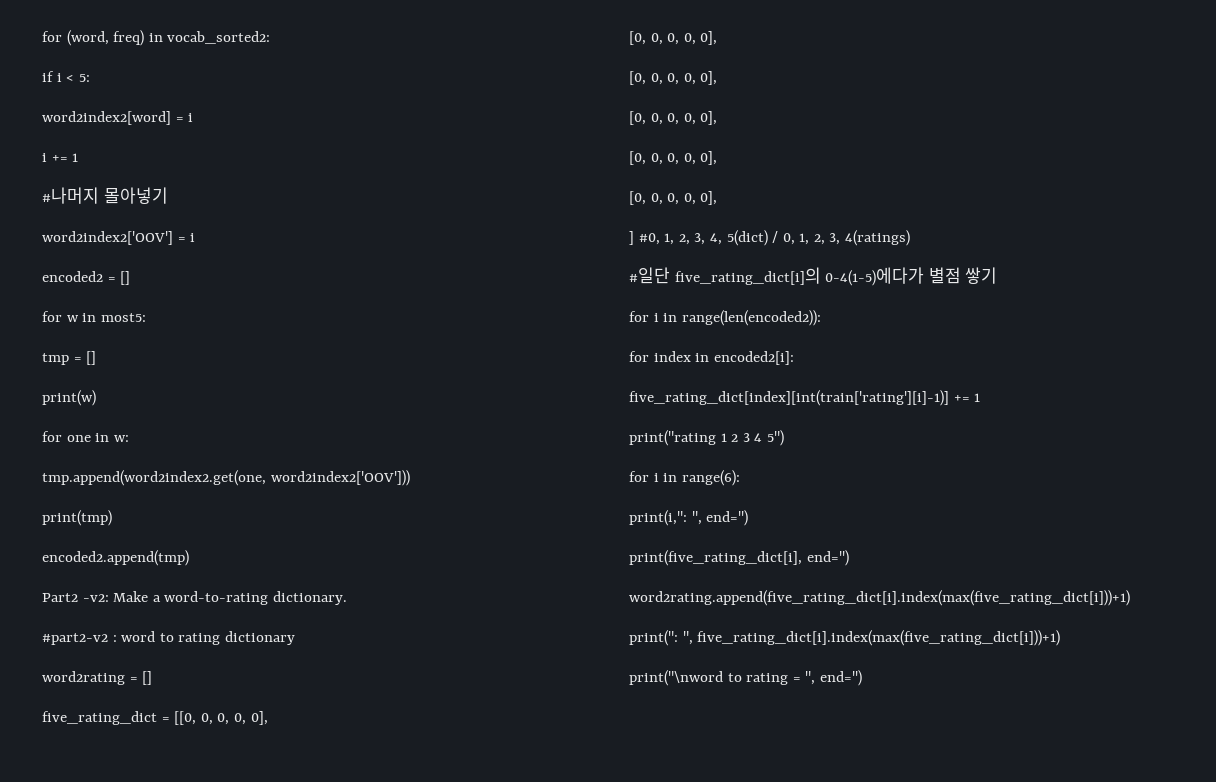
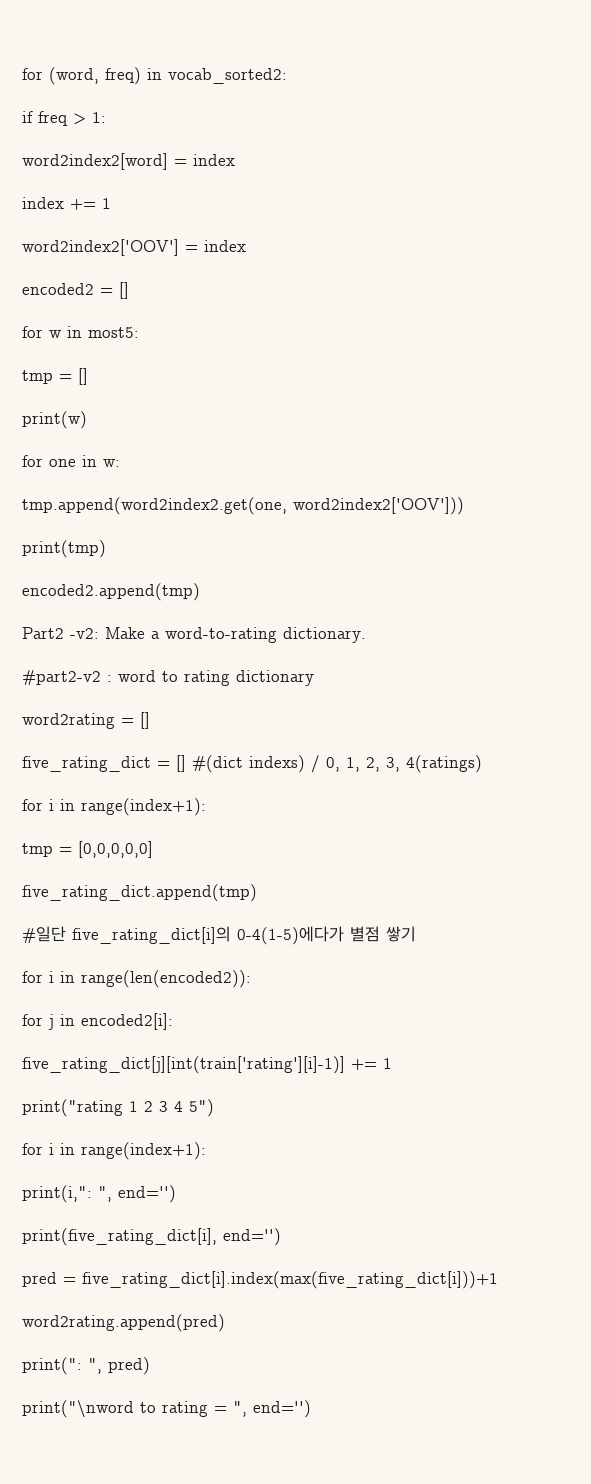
[56,73,90,82] i < 5: -> [38,111,106,126] freq > 1:
[188,113,194,122] [42,153,79,162] [42,187,168,204] i // i += 1 // #나머지 몰아넣기 -> [193,154,235,166] [22,197,111,210] index // index += 1
[190,233,196,242] i -> [204,240,246,252] index
[174,711,268,725] [629,31,718,45] [629,71,718,85] [629,111,718,125] [629,151,718,165] [629,191,718,205] [629,230,768,246] [[0, 0, 0, 0, 0], // [0, 0, 0, 0, 0], // [0, 0, 0, 0, 0], // [0, 0, 0, 0, 0], // [0, 0, 0, 0, 0], // [0, 0, 0, 0, 0], // ] #0, 1, 2, 3, 4, 5(dict) -> [176,755,305,773] [] #(dict indexs)
(911, 238) none -> [22,798,206,816] [22,841,153,858] [22,884,257,902] // for i in range(index+1): // tmp = [0,0,0,0,0] // five_rating_dict.append(tmp)
[653,351,691,362] index -> [48,1014,54,1030] j
[629,390,949,406] five_rating_dict[index][int(train['rating'][i]-1)] -> [22,1056,345,1074] five_rating_dict[j][int(train['rating'][i]-1)]
[681,470,740,486] range(6): -> [81,1142,206,1160] range(index+1):
[629,590,1130,606] word2rating.append(five_rating_dict[i].index(max(five_rating_dict[i]))+1) -> [22,1271,498,1289] [22,1314,225,1332] pred = five_rating_dict[i].index(max(five_rating_dict[i]))+1 // word2rating.append(pred)
[697,630,1061,646] five_rating_dict[i].index(max(five_rating_dict[i]))+1) -> [108,1357,150,1375] pred)

